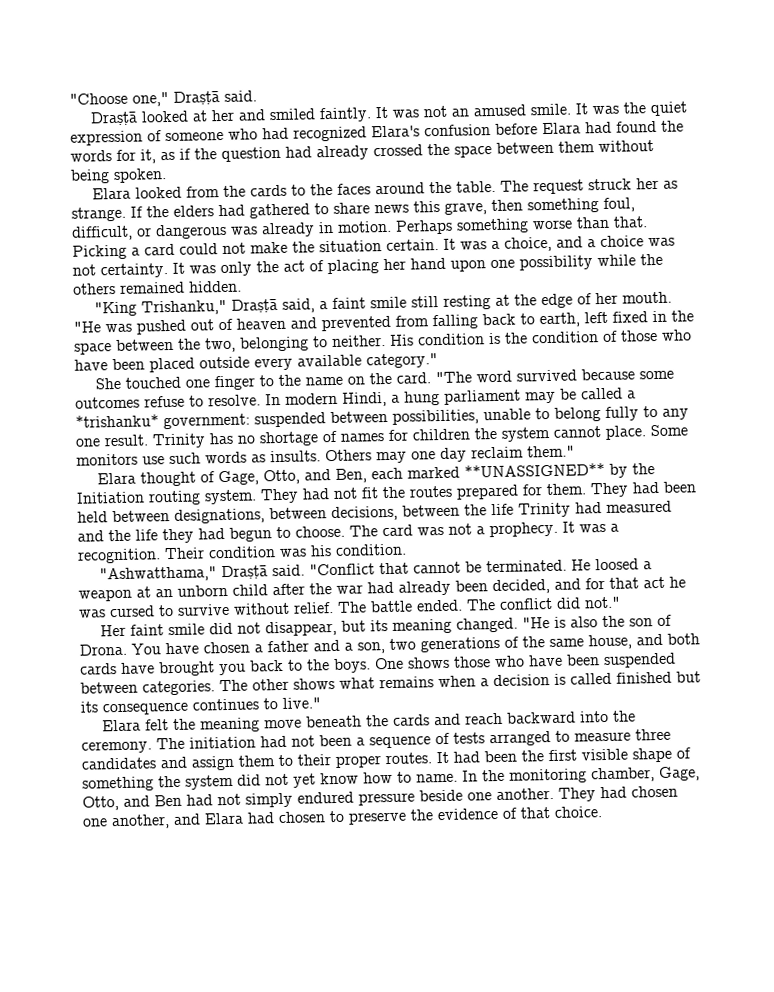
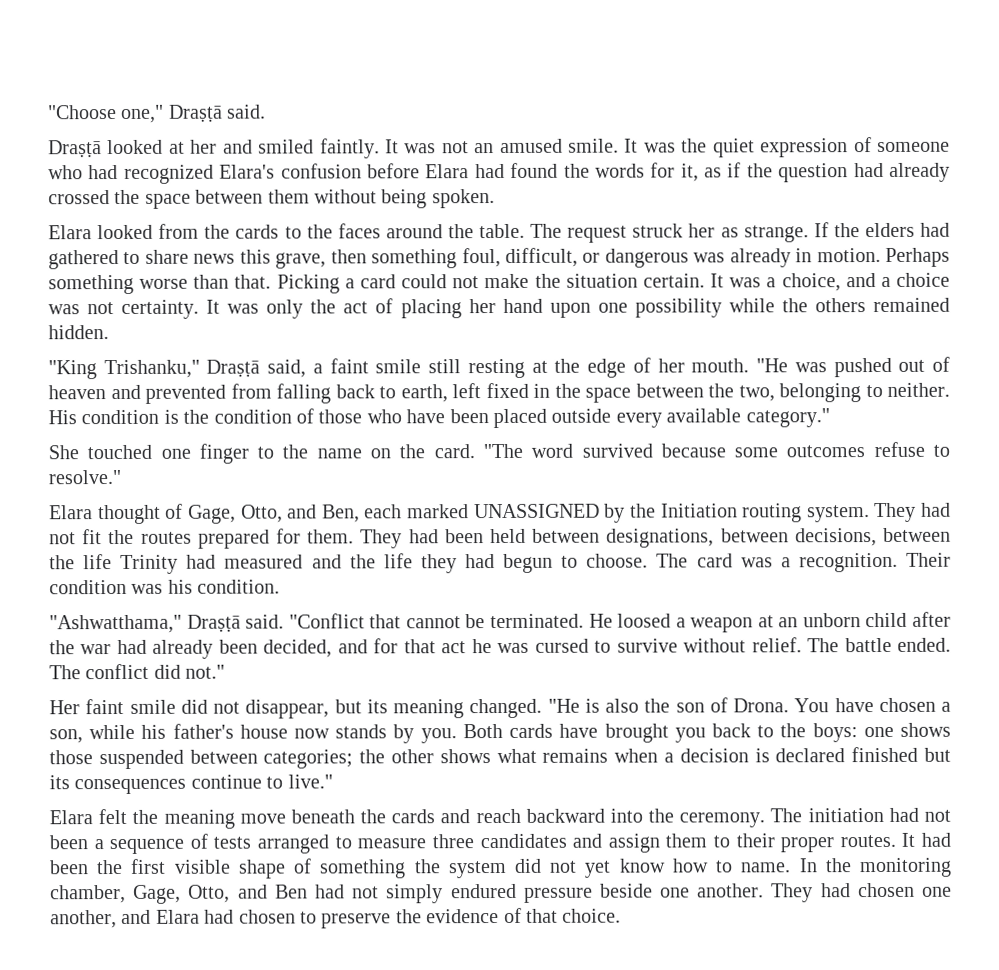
[208,387,636,407] [75,405,689,430] [75,424,688,449] [76,445,575,466] resolve. In modern Hindi, a hung parliament may be called a *trishanku* government: suspended between possibilities, unable to belong fully to any one result. Trinity has no shortage of names for children the system cannot place. Some monitors use such words as insults. Others may one day reclaim them." -> [48,469,121,485] resolve."
[463,462,605,478] **UNASSIGNED** -> [473,503,600,519] UNASSIGNED
[448,521,606,538] not a prophecy. It was -> (773, 562) none
[267,633,700,654] father and a son, two generations of the same house, and both -> [49,723,503,744] son, while his father's house now stands by you. Both
[334,652,676,674] [80,679,248,696] boys. One shows those who have been suspended between categories. The -> [812,722,952,743] [49,749,386,770] boys: one shows those suspended between categories; the
[570,672,612,685] called -> [775,748,846,763] declared
[102,698,259,716] consequence continues -> [74,774,262,795] consequences continue

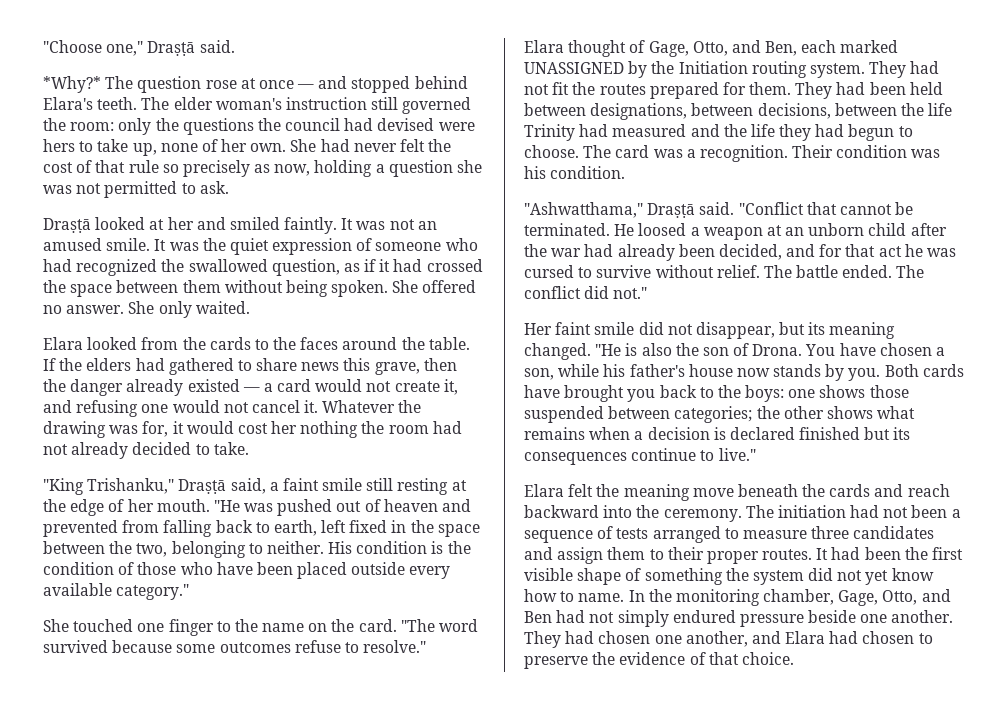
(267, 111) none -> [43,76,468,93] [43,97,472,114] [43,118,475,135] [43,139,452,156] [43,160,483,177] [43,181,229,198] // *Why?* The question rose at once — and stopped behind Elara's teeth. The elder woman's instruction still governed the room: only the questions the council had devised were hers to take up, none of her own. She had never felt the cost of that rule so precisely as now, holding a question she was not permitted to ask.
[219,162,951,183] Elara's confusion before Elara had found the words for it, as if the question had already -> [161,259,423,276] the swallowed question, as if it had
(495, 199) none -> [392,280,477,293] [43,301,250,318] She offered no answer. She only waited.
[530,223,809,243] The request struck her as strange. -> (470, 343) none
[371,247,950,269] [48,272,950,295] [48,297,950,319] [48,325,109,340] something foul, difficult, or dangerous was already in motion. Perhaps something worse than that. Picking a card could not make the situation certain. It was a choice, and a choice was not certainty. It was only the act of placing her hand upon one possibility while the others remained hidden. -> [43,379,458,396] [43,400,422,417] [43,421,462,438] [43,442,249,459] the danger already existed — a card would not create it, and refusing one would not cancel it. Whatever the drawing was for, it would cost her nothing the room had not already decided to take.

